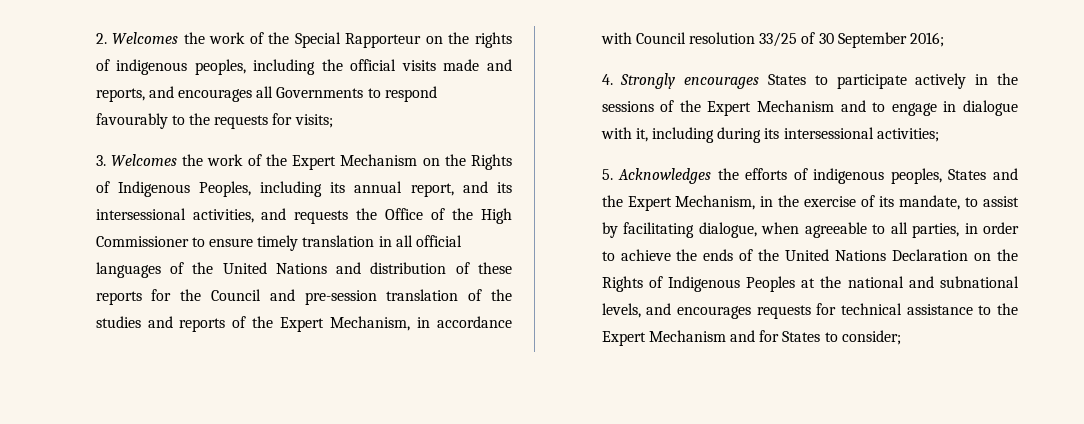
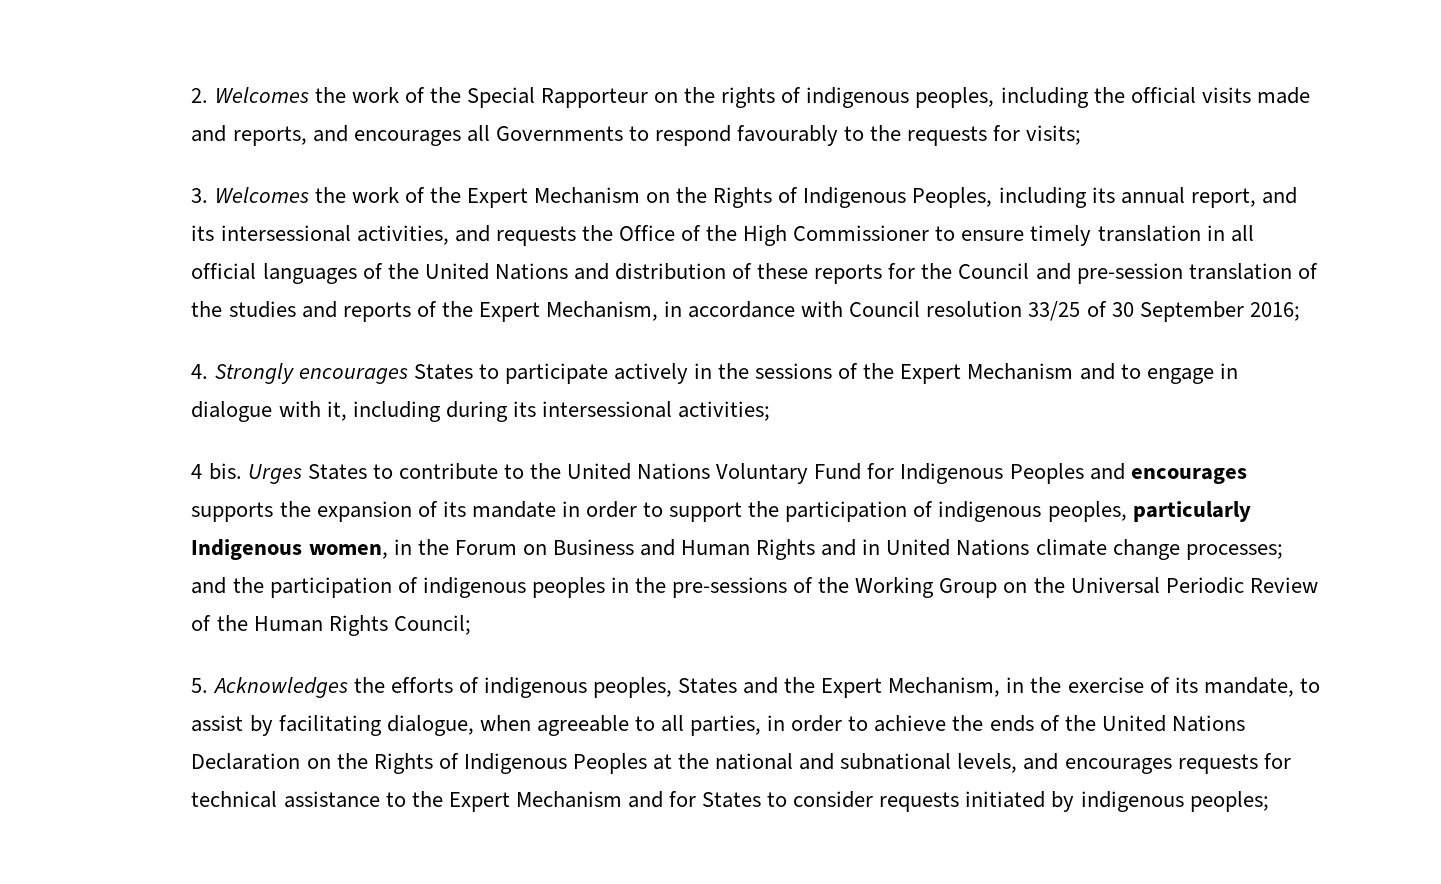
(939, 135) none -> [191,463,1247,484] [191,501,1251,522] [191,539,1283,560] [191,577,1318,598] [191,615,471,636] // 4 bis. Urges States to contribute to the United Nations Voluntary Fund for Indigenous Peoples and encourages supports the expansion of its mandate in order to support the participation of indigenous peoples, particularly Indigenous women, in the Forum on Business and Human Rights and in United Nations climate change processes; and the participation of indigenous peoples in the pre-sessions of the Working Group on the Universal Periodic Review of the Human Rights Council;
[841,330,901,345] consider; -> [793,791,1269,812] consider requests initiated by indigenous peoples;

